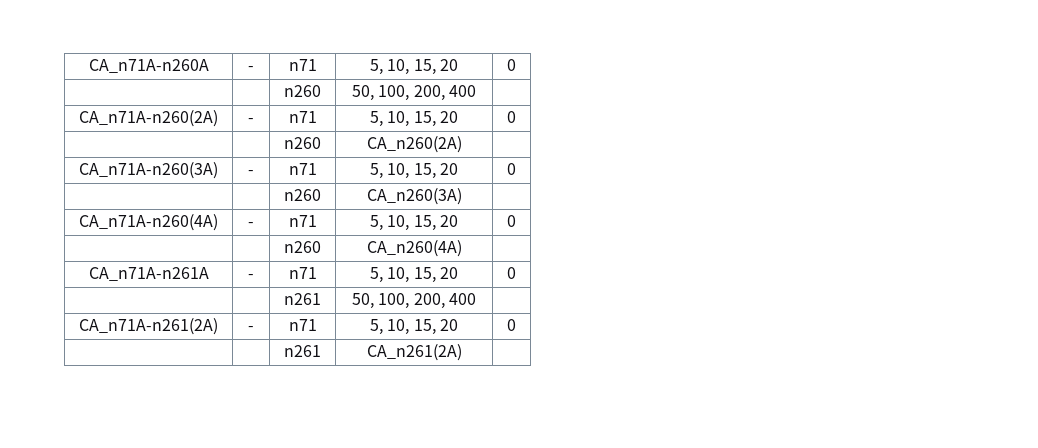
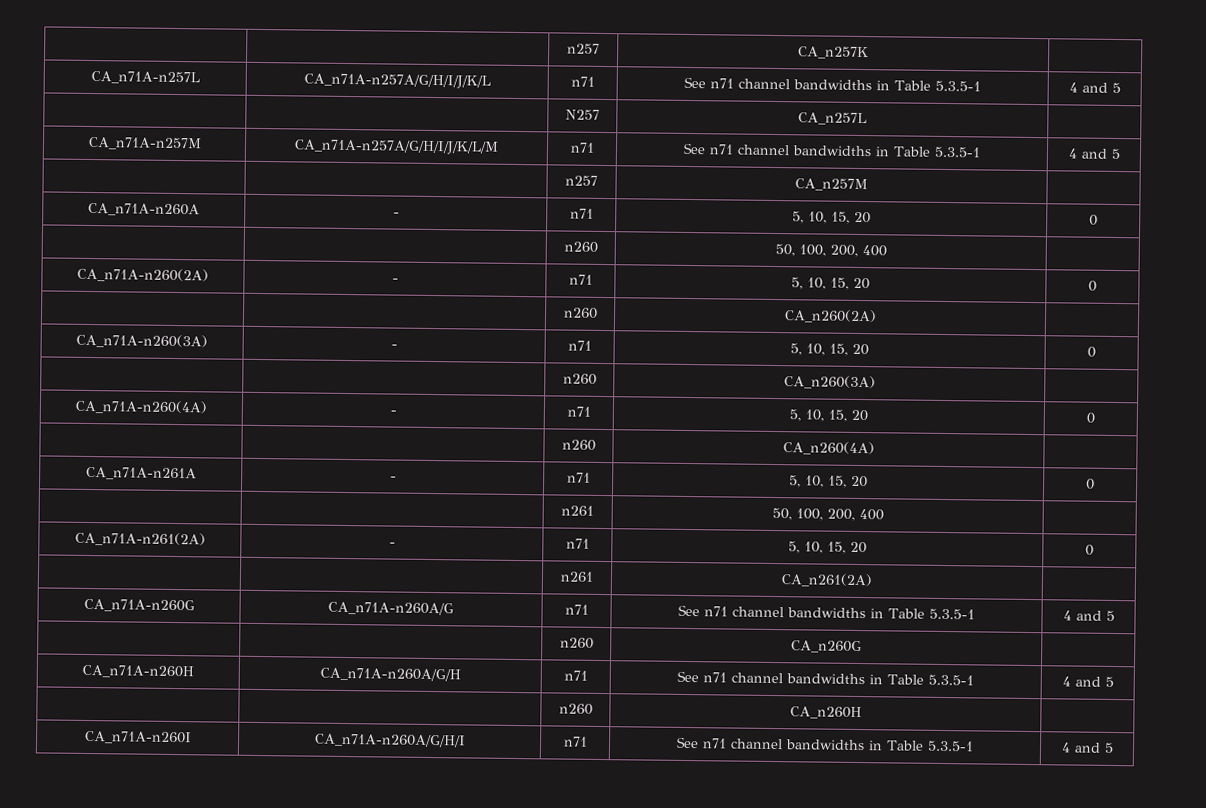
(88, 66) none -> [567,43,600,54] [798,46,869,60] [90,70,200,85] [303,73,491,89] [570,76,595,87] [684,76,981,92] [1068,82,1121,94] [565,109,600,120] [798,112,867,126] [87,136,202,151] [294,139,499,155] [569,142,595,153] [683,142,981,158] [1067,148,1121,160] [565,175,598,186] [795,178,868,192] | | n257 | CA_n257K | // CA_n71A-n257L | CA_n71A-n257A/G/H/I/J/K/L | n71 | See n71 channel bandwidths in Table 5.3.5-1 | 4 and 5 // | | N257 | CA_n257L | // CA_n71A-n257M | CA_n71A-n257A/G/H/I/J/K/L/M | n71 | See n71 channel bandwidths in Table 5.3.5-1 | 4 and 5 // | | n257 | CA_n257M | //
(462, 352) none -> [83,598,195,613] [328,601,454,616] [564,604,589,615] [678,604,975,620] [1062,610,1115,621] [559,637,594,649] [791,640,862,654] [82,664,194,679] [319,667,461,682] [563,670,588,681] [677,670,974,686] [1061,676,1114,687] [558,703,593,715] [789,706,862,720] [84,730,192,745] [313,733,466,748] [562,736,588,747] [676,736,974,752] [1060,742,1114,753] // CA_n71A-n260G | CA_n71A-n260A/G | n71 | See n71 channel bandwidths in Table 5.3.5-1 | 4 and 5 // | | n260 | CA_n260G | // CA_n71A-n260H | CA_n71A-n260A/G/H | n71 | See n71 channel bandwidths in Table 5.3.5-1 | 4 and 5 // | | n260 | CA_n260H | // CA_n71A-n260I | CA_n71A-n260A/G/H/I | n71 | See n71 channel bandwidths in Table 5.3.5-1 | 4 and 5

